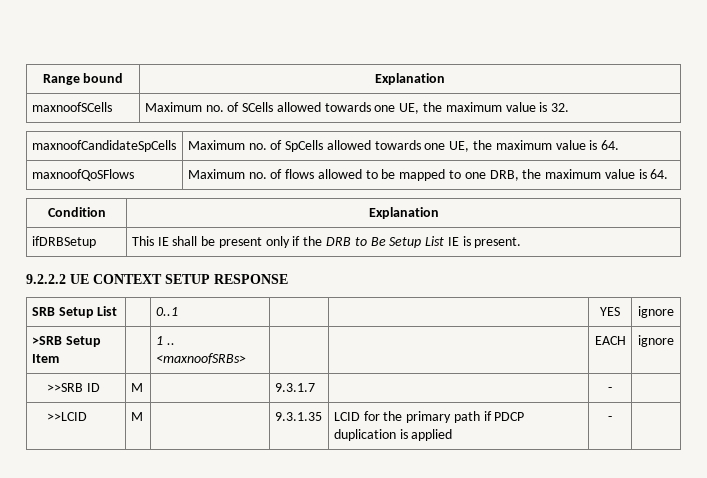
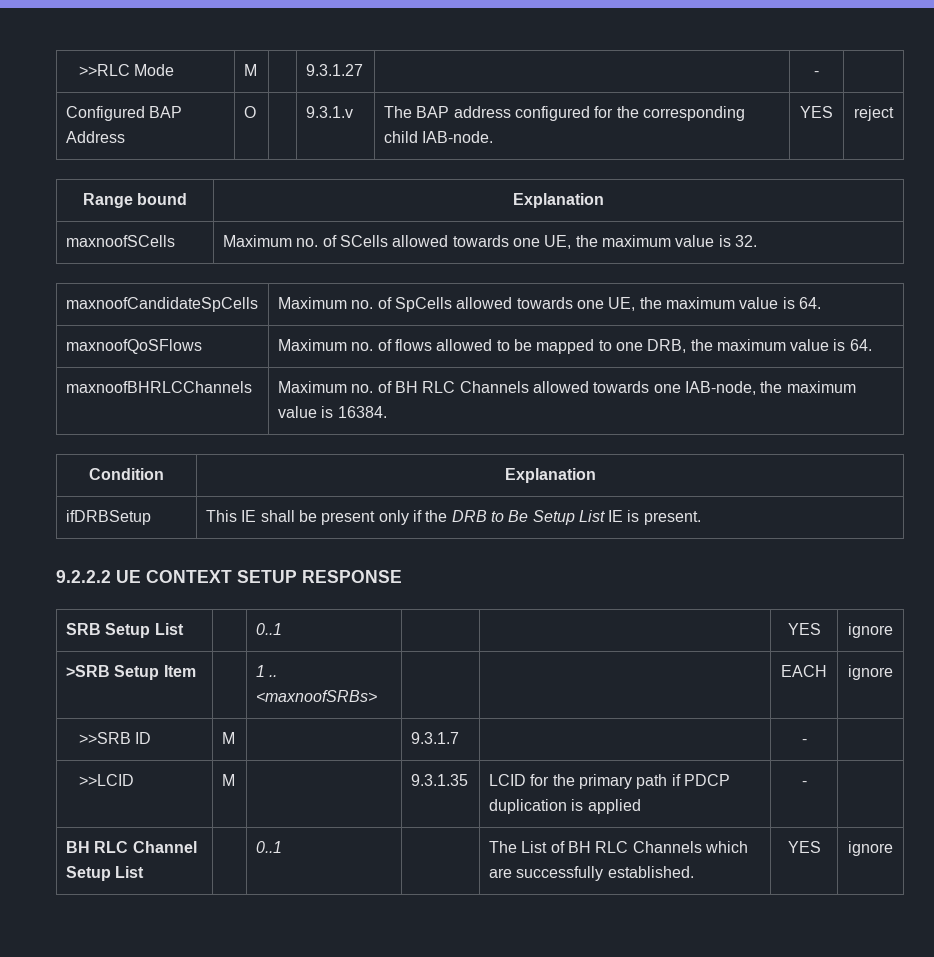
(42, 79) none -> [79,64,175,76] [243,64,257,76] [305,64,363,76] [814,71,819,76] [65,106,183,121] [65,131,125,143] [243,106,256,118] [305,106,353,118] [383,106,745,121] [383,131,494,143] [800,106,833,118] [854,106,894,121] >>RLC Mode | M | | 9.3.1.27 | | - | // Configured BAP Address | O | | 9.3.1.v | The BAP address configured for the corresponding child IAB-node. | YES | reject //
(669, 174) none -> [65,381,252,393] [277,381,856,395] [277,406,387,418] // maxnoofBHRLCChannels | Maximum no. of BH RLC Channels allowed towards one IAB-node, the maximum value is 16384.
(612, 418) none -> [65,841,197,853] [65,866,145,881] [255,841,282,853] [488,841,748,853] [488,866,694,881] [787,841,821,853] [848,841,893,856] // BH RLC Channel Setup List | | 0..1 | | The List of BH RLC Channels which are successfully established. | YES | ignore

